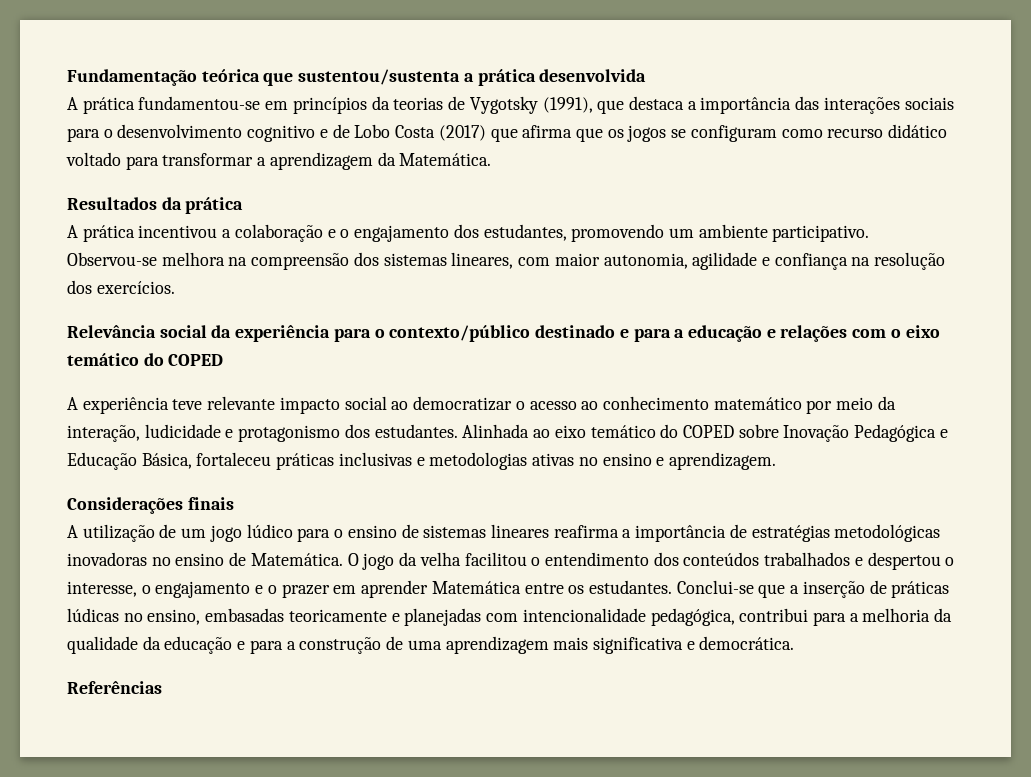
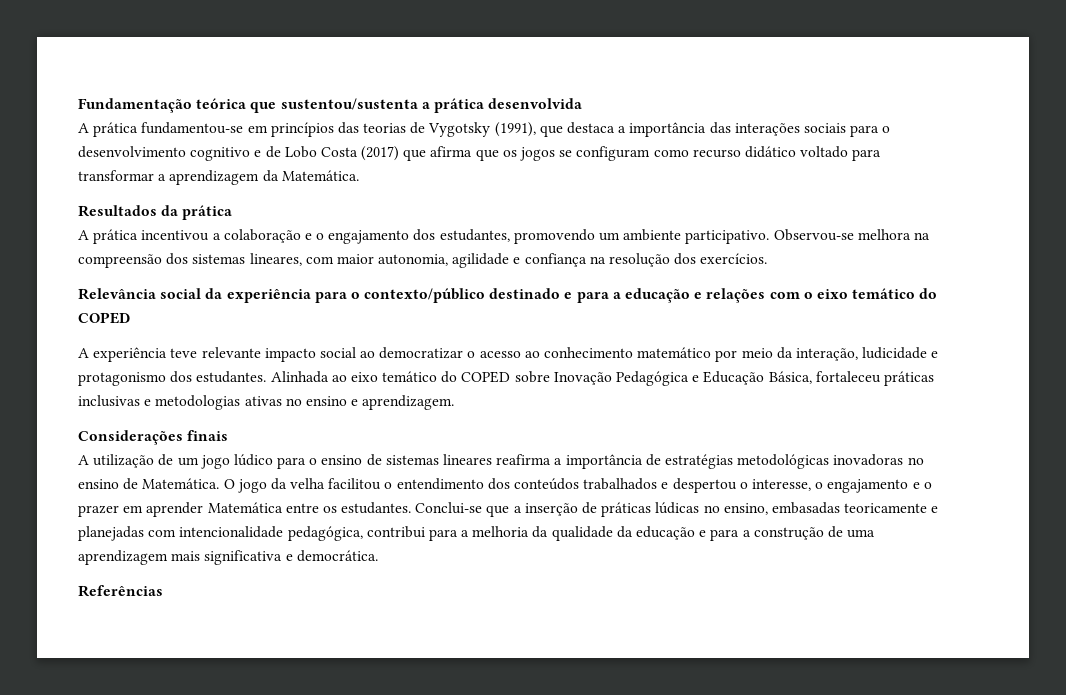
[371,96,390,110] da -> [337,122,359,134] das

